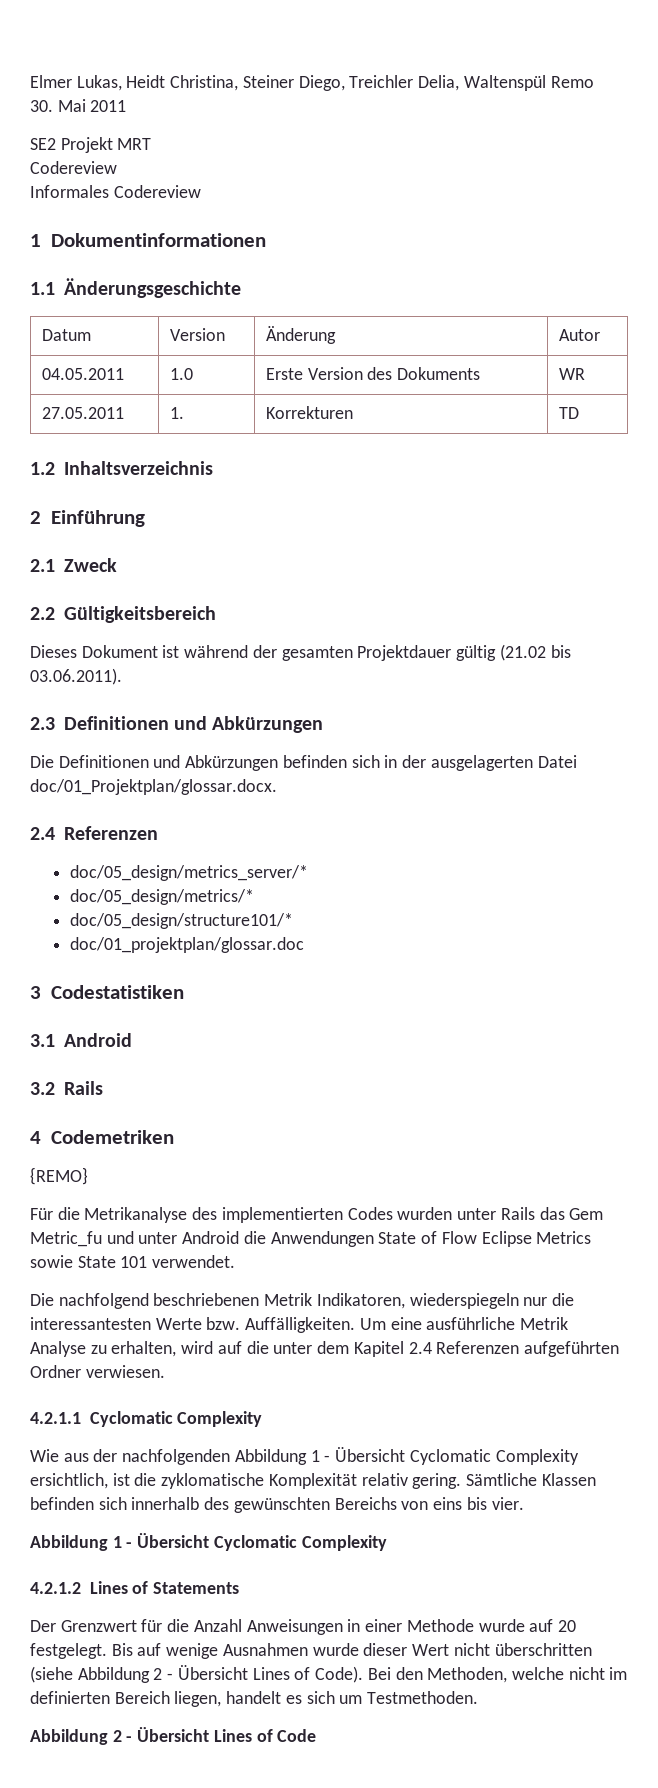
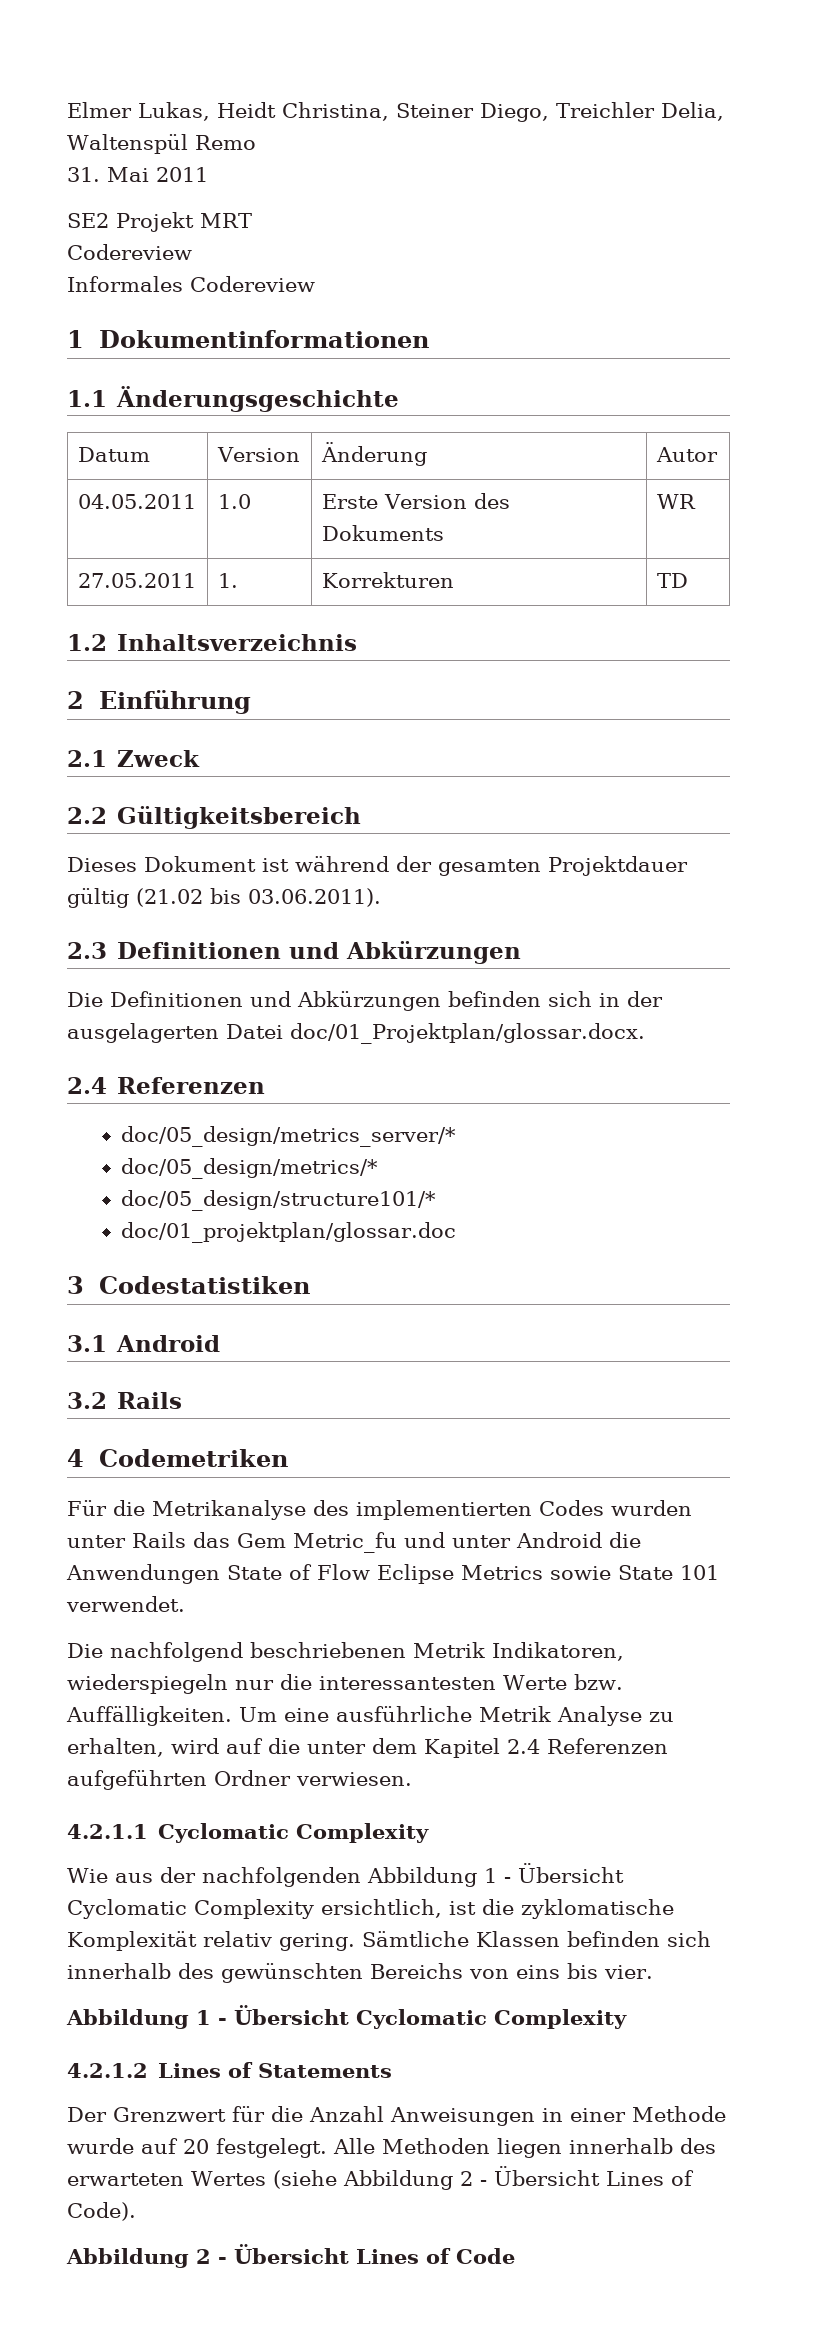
[30,100,53,112] 30. -> [67,167,100,182] 31.
[30,1167,88,1185] // {REMO} -> (288, 1458) none
[111,1643,592,1659] Bis auf wenige Ausnahmen wurde dieser Wert nicht überschritten -> [333,2138,716,2158] [67,2171,266,2186] Alle Methoden liegen innerhalb des erwarteten Wertes
[367,1667,628,1683] [30,1691,479,1707] Bei den Methoden, welche nicht im definierten Bereich liegen, handelt es sich um Testmethoden. -> (136, 2211) none

